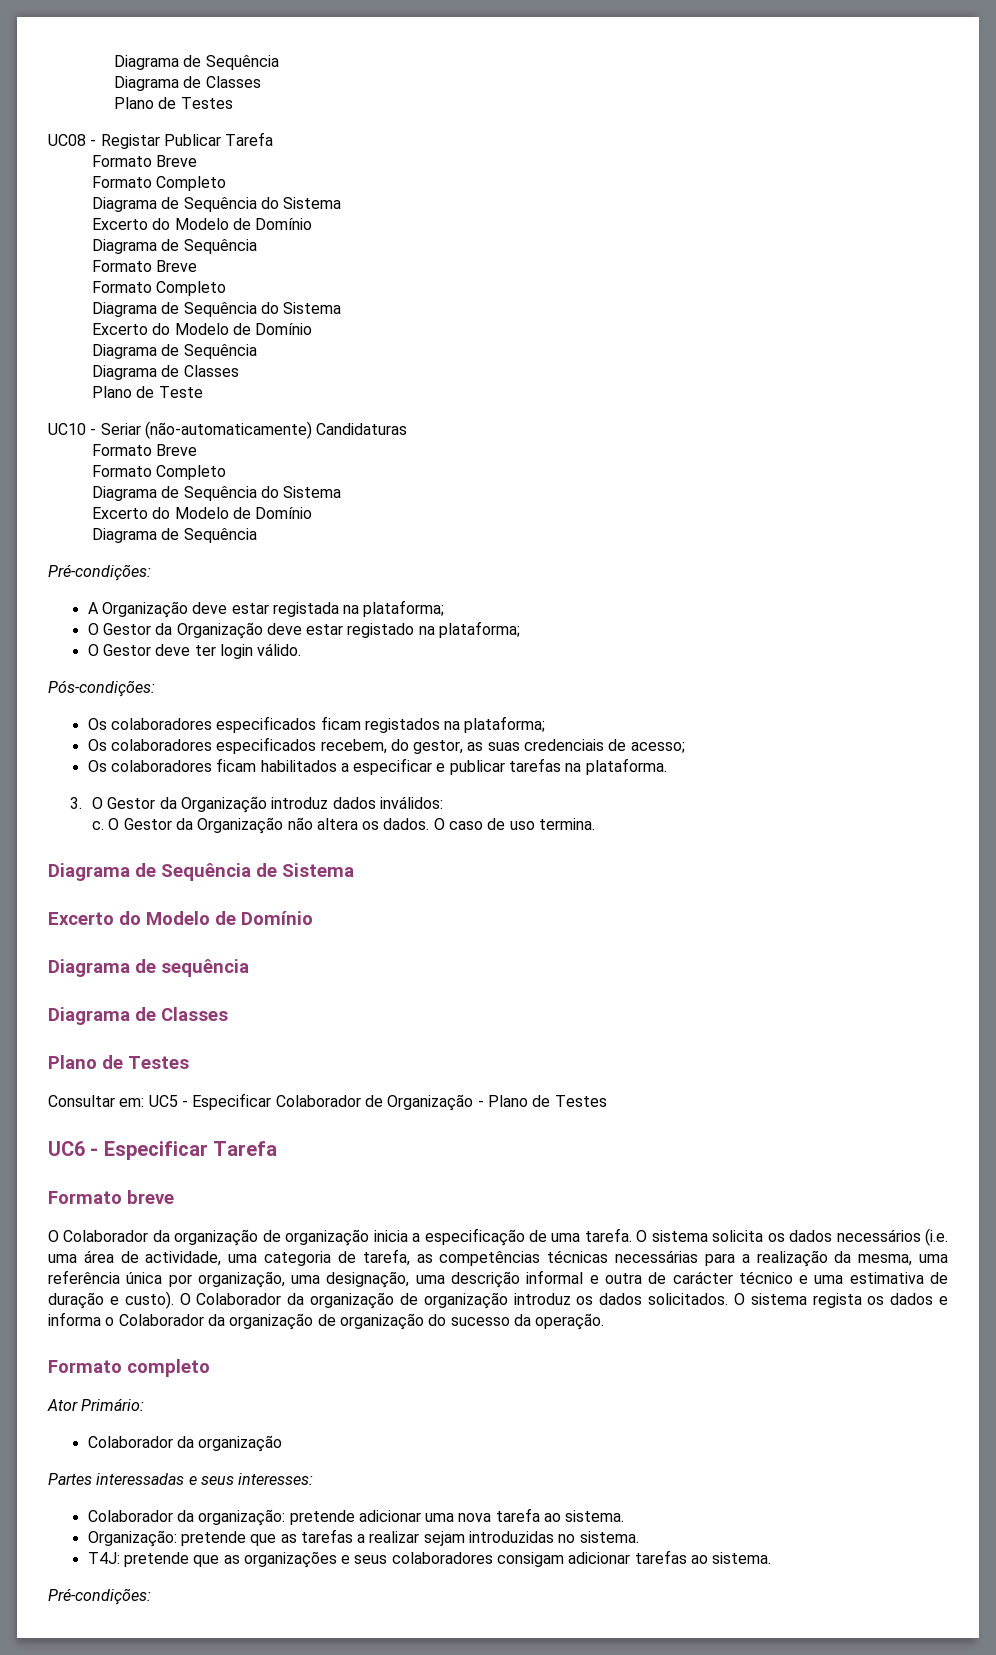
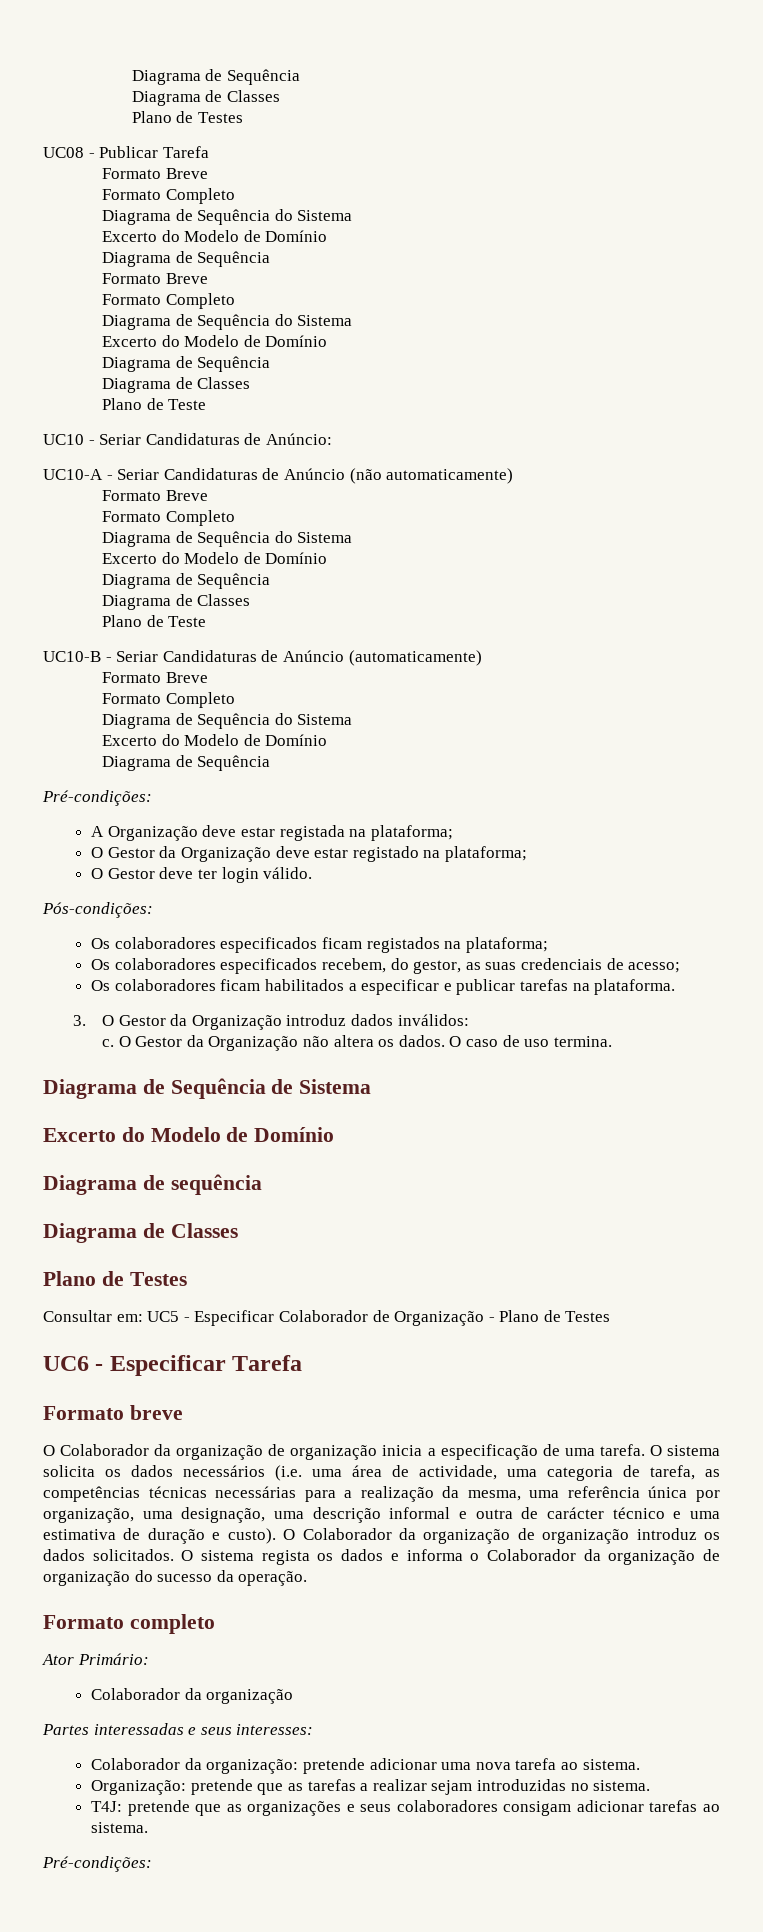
[100,134,160,149] Registar -> (95, 155) none
[144,421,408,439] (não-automaticamente) Candidaturas -> [145,433,332,445] [43,468,514,484] [102,490,208,501] [102,510,235,526] [102,531,353,547] [102,552,328,564] [102,573,271,589] [102,594,251,610] [102,615,207,627] [43,650,482,666] Candidaturas de Anúncio: // UC10-A - Seriar Candidaturas de Anúncio (não automaticamente) // Formato Breve // Formato Completo // Diagrama de Sequência do Sistema // Excerto do Modelo de Domínio // Diagrama de Sequência // Diagrama de Classes // Plano de Teste // UC10-B - Seriar Candidaturas de Anúncio (automaticamente)

